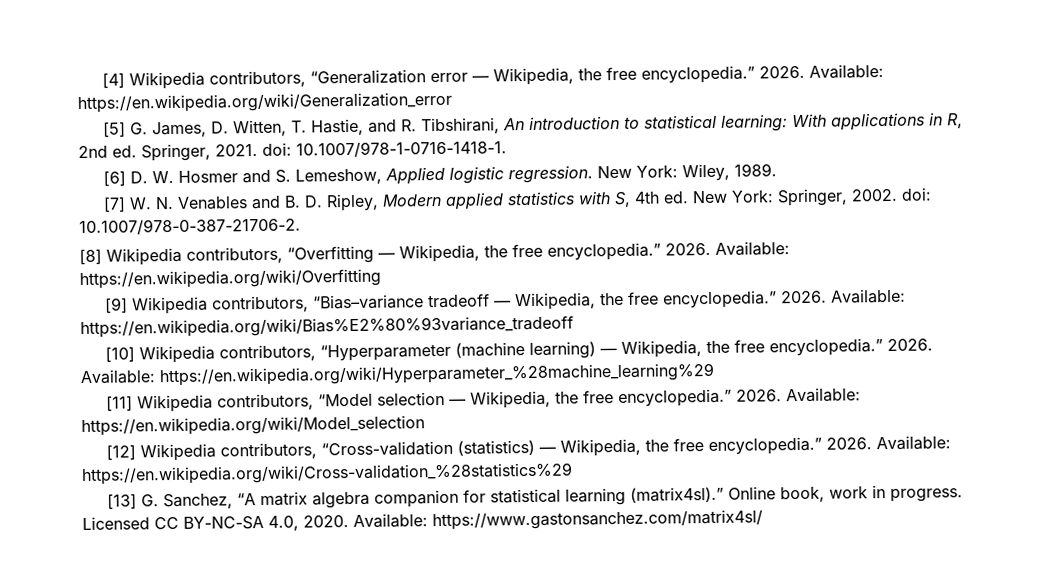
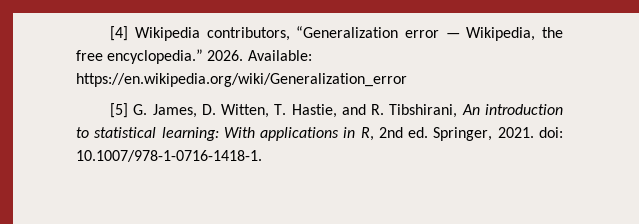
[102,163,777,187] [102,187,932,213] [79,217,301,236] [79,241,790,266] [79,268,381,290] [104,288,906,315] [80,315,574,339] [104,338,933,364] [80,362,715,387] [105,387,861,413] [81,415,425,437] [105,435,951,462] [81,462,573,486] [106,485,963,510] [82,509,763,531] // [6] D. W. Hosmer and S. Lemeshow, Applied logistic regression. New York: Wiley, 1989. // [7] W. N. Venables and B. D. Ripley, Modern applied statistics with S, 4th ed. New York: Springer, 2002. doi: 10.1007/978-0-387-21706-2. // [8] Wikipedia contributors, “Overfitting — Wikipedia, the free encyclopedia.” 2026. Available: https://en.wikipedia.org/wiki/Overfitting // [9] Wikipedia contributors, “Bias–variance tradeoff — Wikipedia, the free encyclopedia.” 2026. Available: https://en.wikipedia.org/wiki/Bias%E2%80%93variance_tradeoff // [10] Wikipedia contributors, “Hyperparameter (machine learning) — Wikipedia, the free encyclopedia.” 2026. Available: https://en.wikipedia.org/wiki/Hyperparameter_%28machine_learning%29 // [11] Wikipedia contributors, “Model selection — Wikipedia, the free encyclopedia.” 2026. Available: https://en.wikipedia.org/wiki/Model_selection // [12] Wikipedia contributors, “Cross-validation (statistics) — Wikipedia, the free encyclopedia.” 2026. Available: https://en.wikipedia.org/wiki/Cross-validation_%28statistics%29 // [13] G. Sanchez, “A matrix algebra companion for statistical learning (matrix4sl).” Online book, work in progress. Licensed CC BY-NC-SA 4.0, 2020. Available: https://www.gastonsanchez.com/matrix4sl/ -> (262, 156) none

